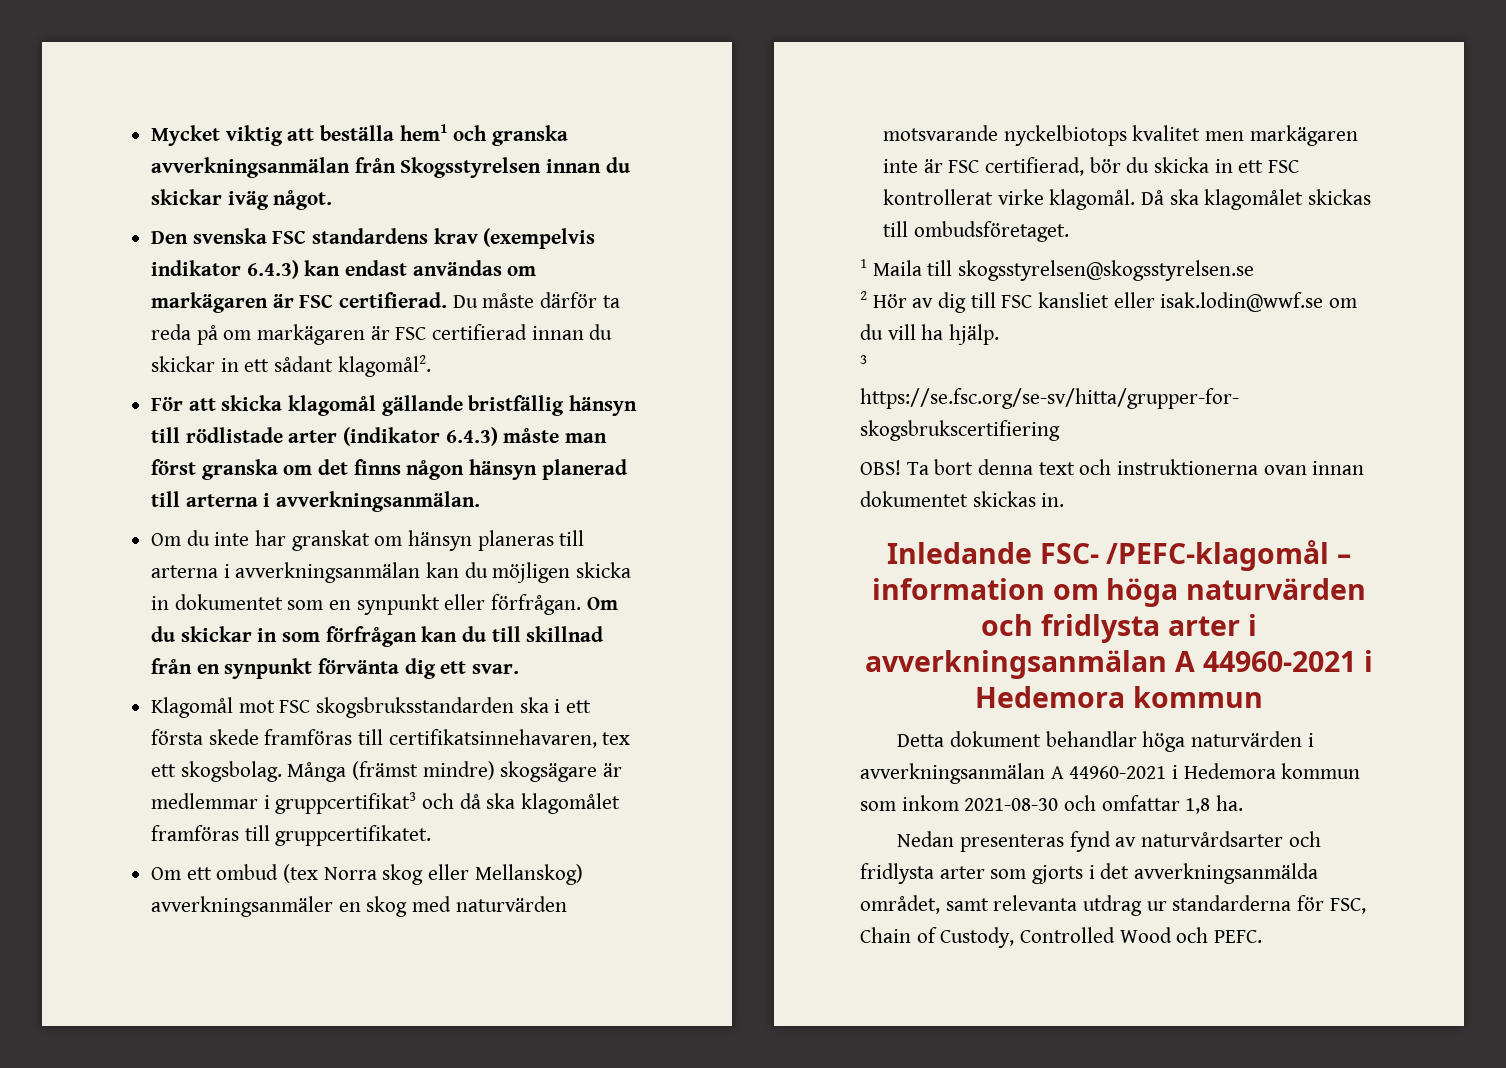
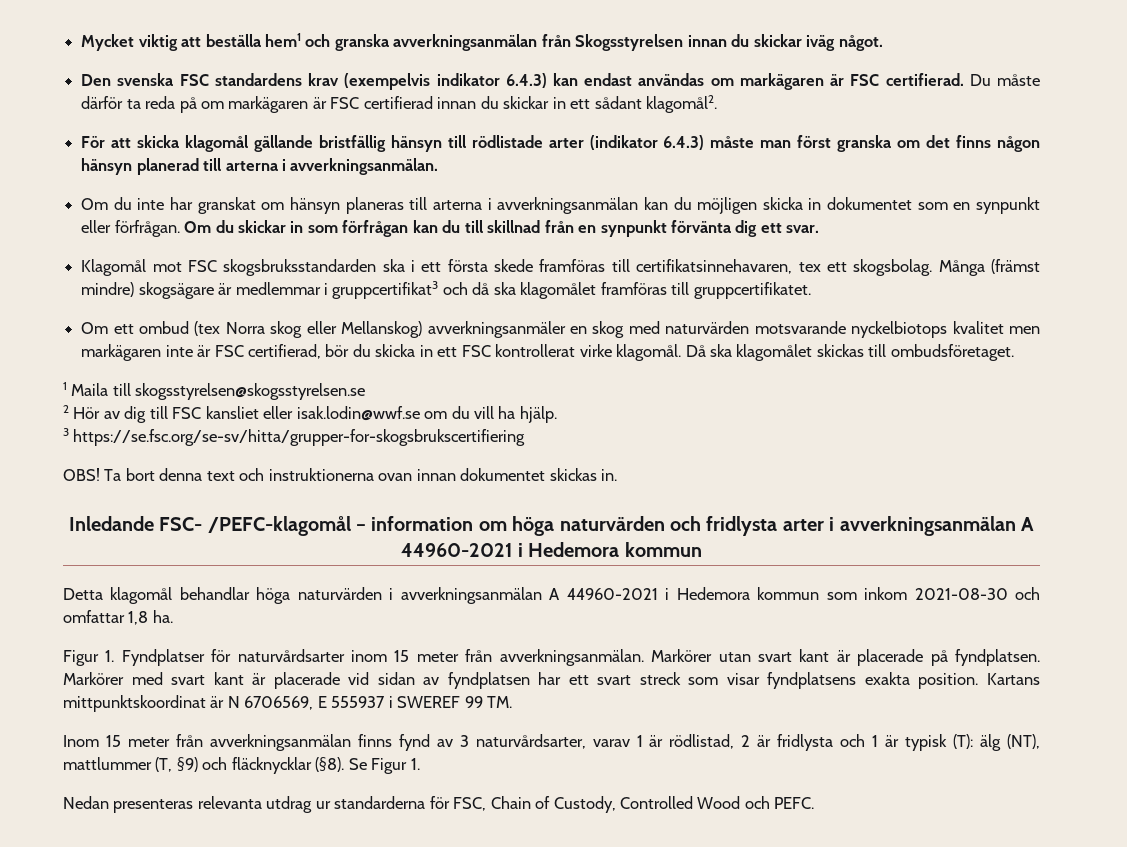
[950,731,1042,747] dokument -> [110,587,173,604] klagomål
[897,831,1321,852] [860,863,1319,884] [860,895,989,914] Nedan presenteras fynd av naturvårdsarter och fridlysta arter som gjorts i det avverkningsanmälda området, samt -> [63,649,1040,666] [63,672,1040,689] [63,695,513,712] [63,734,1040,751] [63,757,420,774] [63,796,194,813] Figur 1. Fyndplatser för naturvårdsarter inom 15 meter från avverkningsanmälan. Markörer utan svart kant är placerade på fyndplatsen. Markörer med svart kant är placerade vid sidan av fyndplatsen har ett svart streck som visar fyndplatsens exakta position. Kartans mittpunktskoordinat är N 6706569, E 555937 i SWEREF 99 TM. // Inom 15 meter från avverkningsanmälan finns fynd av 3 naturvårdsarter, varav 1 är rödlistad, 2 är fridlysta och 1 är typisk (T): älg (NT), mattlummer (T, §9) och fläcknycklar (§8). Se Figur 1. // Nedan presenteras

